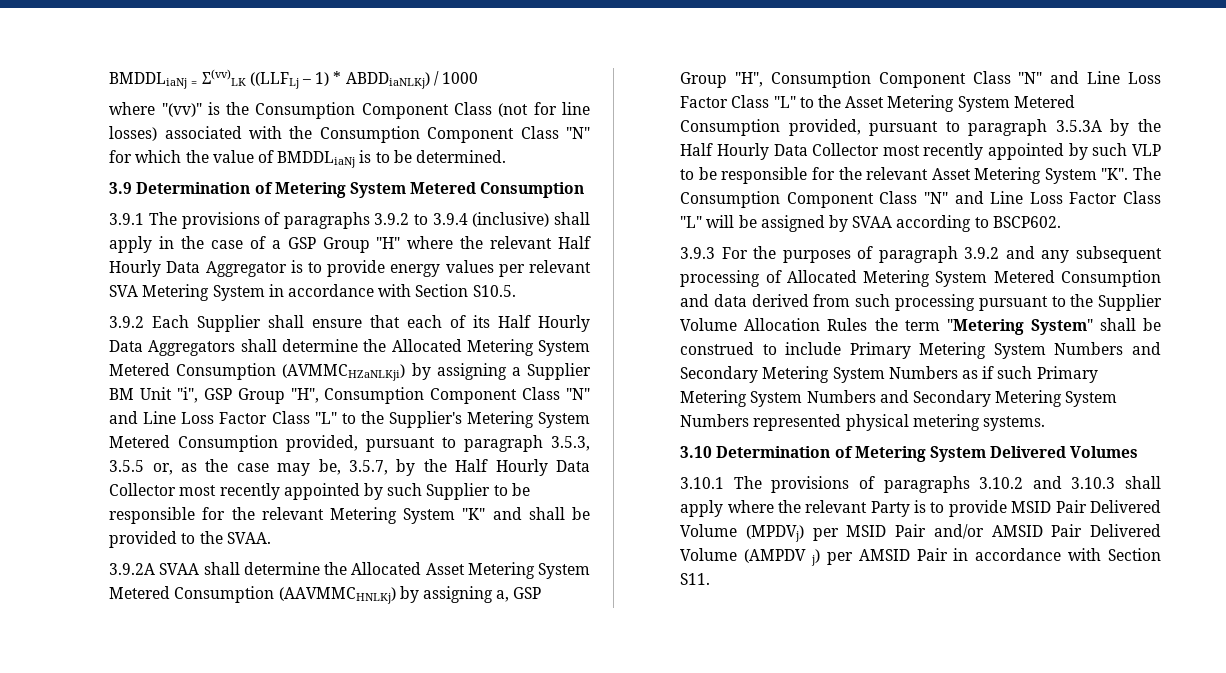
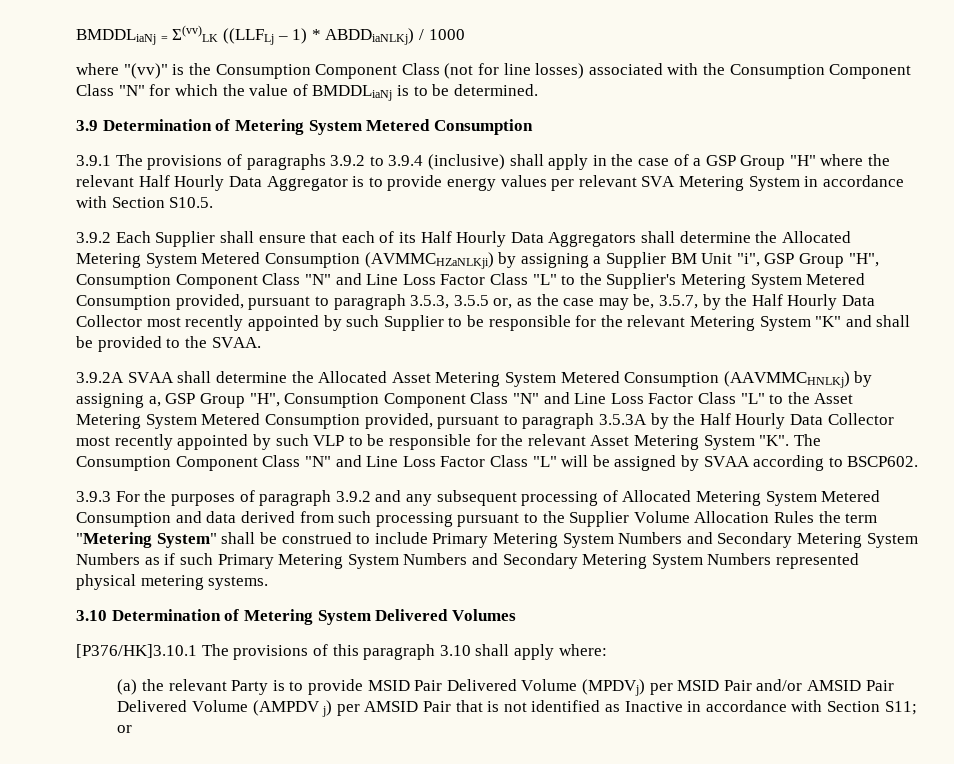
[680,476,1161,493] [680,500,774,517] 3.10.1 The provisions of paragraphs 3.10.2 and 3.10.3 shall apply where -> [76,644,607,660] [117,679,138,695] [P376/HK]3.10.1 The provisions of this paragraph 3.10 shall apply where: // (a)
[953,548,1161,561] [680,573,711,585] in accordance with Section S11. -> [455,700,917,715] [117,725,133,733] that is not identified as Inactive in accordance with Section S11; or

